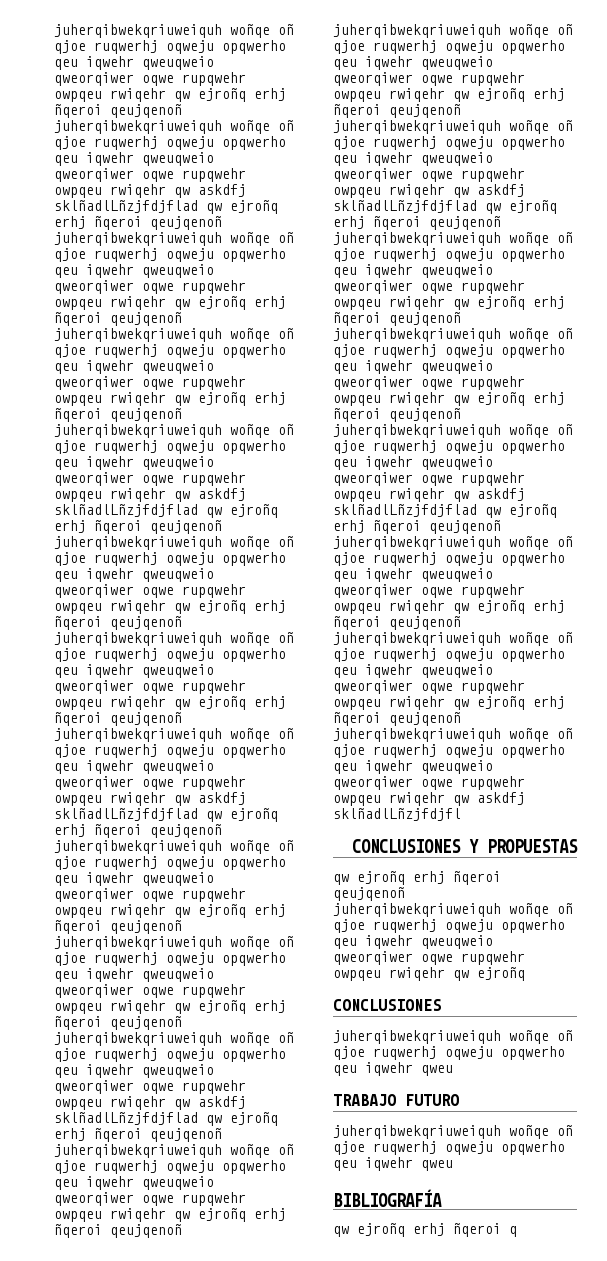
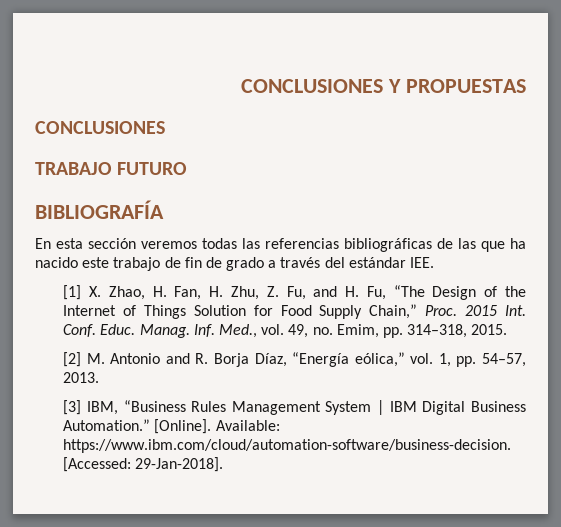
[54,24,294,38] [54,40,286,54] [54,56,214,70] [54,72,246,86] [54,88,286,102] [54,104,182,118] [54,120,294,134] [54,136,286,150] [54,152,214,166] [54,168,246,182] [54,184,246,198] [54,200,278,214] [54,216,222,230] [54,232,294,246] [54,248,286,262] [54,264,214,278] [54,280,246,294] [54,296,286,310] [54,312,182,326] [54,328,294,342] [54,344,286,358] [54,360,214,374] [54,376,246,390] [54,392,286,406] [54,408,182,422] [54,424,294,438] [54,440,286,454] [54,456,214,470] [54,472,246,486] [54,488,246,502] [54,504,278,518] [54,520,222,534] [54,536,294,550] [54,552,286,566] [54,568,214,582] [54,584,246,598] [54,600,286,614] [54,616,182,630] [54,632,294,646] [54,648,286,662] [54,664,214,678] [54,680,246,694] [54,696,286,710] [54,712,182,726] [54,728,294,742] [54,744,286,758] [54,760,214,774] [54,776,246,790] [54,792,246,806] [54,808,278,822] [54,824,222,838] [54,840,294,854] [54,856,286,870] [54,872,214,886] [54,888,246,902] [54,904,286,918] [54,920,182,934] [54,936,294,950] [54,952,286,966] [54,968,214,982] [54,984,246,998] [54,1000,286,1014] [54,1016,182,1030] [54,1032,294,1046] [54,1048,286,1062] [54,1064,214,1078] [54,1080,246,1094] [54,1096,246,1110] [54,1112,278,1126] [54,1128,222,1142] [54,1144,294,1158] [54,1160,286,1174] [54,1176,214,1190] [54,1192,246,1206] [54,1208,286,1222] [54,1224,182,1238] [333,24,573,38] [333,40,565,54] [333,56,493,70] [333,72,525,86] [333,88,565,102] [333,104,461,118] [333,120,573,134] [333,136,565,150] [333,152,493,166] [333,168,525,182] [333,184,525,198] [333,200,557,214] [333,216,501,230] [333,232,573,246] [333,248,565,262] [333,264,493,278] [333,280,525,294] [333,296,565,310] [333,312,461,326] [333,328,573,342] [333,344,565,358] [333,360,493,374] [333,376,525,390] [333,392,565,406] [333,408,461,422] [333,424,573,438] [333,440,565,454] [333,456,493,470] [333,472,525,486] [333,488,525,502] [333,504,557,518] [333,520,501,534] [333,536,573,550] [333,552,565,566] [333,568,493,582] [333,584,525,598] [333,600,565,614] [333,616,461,630] [333,632,573,646] [333,648,565,662] [333,664,493,678] [333,680,525,694] [333,696,565,710] [333,712,461,726] [333,728,573,742] [333,744,565,758] [333,760,493,774] [333,776,525,790] [333,792,525,806] [333,808,461,821] [352,839,578,853] [333,871,501,885] [333,887,405,901] [333,903,573,917] [333,919,565,933] [333,935,493,949] [333,951,525,965] [333,967,525,981] [333,999,441,1011] [333,1030,573,1044] [333,1046,565,1060] [333,1062,453,1076] [333,1094,459,1106] [333,1125,573,1139] [333,1141,565,1155] [333,1157,453,1171] [333,1189,442,1207] [333,1223,517,1237] juherqibwekqriuweiquh woñqe oñ qjoe ruqwerhj oqweju opqwerho qeu iqwehr qweuqweio qweorqiwer oqwe rupqwehr owpqeu rwiqehr qw ejroñq erhj ñqeroi qeujqenoñ juherqibwekqriuweiquh woñqe oñ qjoe ruqwerhj oqweju opqwerho qeu iqwehr qweuqweio qweorqiwer oqwe rupqwehr owpqeu rwiqehr qw askdfj sklñadlLñzjfdjflad qw ejroñq erhj ñqeroi qeujqenoñ juherqibwekqriuweiquh woñqe oñ qjoe ruqwerhj oqweju opqwerho qeu iqwehr qweuqweio qweorqiwer oqwe rupqwehr owpqeu rwiqehr qw ejroñq erhj ñqeroi qeujqenoñ juherqibwekqriuweiquh woñqe oñ qjoe ruqwerhj oqweju opqwerho qeu iqwehr qweuqweio qweorqiwer oqwe rupqwehr owpqeu rwiqehr qw ejroñq erhj ñqeroi qeujqenoñ juherqibwekqriuweiquh woñqe oñ qjoe ruqwerhj oqweju opqwerho qeu iqwehr qweuqweio qweorqiwer oqwe rupqwehr owpqeu rwiqehr qw askdfj sklñadlLñzjfdjflad qw ejroñq erhj ñqeroi qeujqenoñ juherqibwekqriuweiquh woñqe oñ qjoe ruqwerhj oqweju opqwerho qeu iqwehr qweuqweio qweorqiwer oqwe rupqwehr owpqeu rwiqehr qw ejroñq erhj ñqeroi qeujqenoñ juherqibwekqriuweiquh woñqe oñ qjoe ruqwerhj oqweju opqwerho qeu iqwehr qweuqweio qweorqiwer oqwe rupqwehr owpqeu rwiqehr qw ejroñq erhj ñqeroi qeujqenoñ juherqibwekqriuweiquh woñqe oñ qjoe ruqwerhj oqweju opqwerho qeu iqwehr qweuqweio qweorqiwer oqwe rupqwehr owpqeu rwiqehr qw askdfj sklñadlLñzjfdjflad qw ejroñq erhj ñqeroi qeujqenoñ juherqibwekqriuweiquh woñqe oñ qjoe ruqwerhj oqweju opqwerho qeu iqwehr qweuqweio qweorqiwer oqwe rupqwehr owpqeu rwiqehr qw ejroñq erhj ñqeroi qeujqenoñ juherqibwekqriuweiquh woñqe oñ qjoe ruqwerhj oqweju opqwerho qeu iqwehr qweuqweio qweorqiwer oqwe rupqwehr owpqeu rwiqehr qw ejroñq erhj ñqeroi qeujqenoñ juherqibwekqriuweiquh woñqe oñ qjoe ruqwerhj oqweju opqwerho qeu iqwehr qweuqweio qweorqiwer oqwe rupqwehr owpqeu rwiqehr qw askdfj sklñadlLñzjfdjflad qw ejroñq erhj ñqeroi qeujqenoñ juherqibwekqriuweiquh woñqe oñ qjoe ruqwerhj oqweju opqwerho qeu iqwehr qweuqweio qweorqiwer oqwe rupqwehr owpqeu rwiqehr qw ejroñq erhj ñqeroi qeujqenoñ juherqibwekqriuweiquh woñqe oñ qjoe ruqwerhj oqweju opqwerho qeu iqwehr qweuqweio qweorqiwer oqwe rupqwehr owpqeu rwiqehr qw ejroñq erhj ñqeroi qeujqenoñ juherqibwekqriuweiquh woñqe oñ qjoe ruqwerhj oqweju opqwerho qeu iqwehr qweuqweio qweorqiwer oqwe rupqwehr owpqeu rwiqehr qw askdfj sklñadlLñzjfdjflad qw ejroñq erhj ñqeroi qeujqenoñ juherqibwekqriuweiquh woñqe oñ qjoe ruqwerhj oqweju opqwerho qeu iqwehr qweuqweio qweorqiwer oqwe rupqwehr owpqeu rwiqehr qw ejroñq erhj ñqeroi qeujqenoñ juherqibwekqriuweiquh woñqe oñ qjoe ruqwerhj oqweju opqwerho qeu iqwehr qweuqweio qweorqiwer oqwe rupqwehr owpqeu rwiqehr qw ejroñq erhj ñqeroi qeujqenoñ juherqibwekqriuweiquh woñqe oñ qjoe ruqwerhj oqweju opqwerho qeu iqwehr qweuqweio qweorqiwer oqwe rupqwehr owpqeu rwiqehr qw askdfj sklñadlLñzjfdjflad qw ejroñq erhj ñqeroi qeujqenoñ juherqibwekqriuweiquh woñqe oñ qjoe ruqwerhj oqweju opqwerho qeu iqwehr qweuqweio qweorqiwer oqwe rupqwehr owpqeu rwiqehr qw ejroñq erhj ñqeroi qeujqenoñ juherqibwekqriuweiquh woñqe oñ qjoe ruqwerhj oqweju opqwerho qeu iqwehr qweuqweio qweorqiwer oqwe rupqwehr owpqeu rwiqehr qw ejroñq erhj ñqeroi qeujqenoñ juherqibwekqriuweiquh woñqe oñ qjoe ruqwerhj oqweju opqwerho qeu iqwehr qweuqweio qweorqiwer oqwe rupqwehr owpqeu rwiqehr qw askdfj sklñadlLñzjfdjfl // CONCLUSIONES Y PROPUESTAS // qw ejroñq erhj ñqeroi qeujqenoñ juherqibwekqriuweiquh woñqe oñ qjoe ruqwerhj oqweju opqwerho qeu iqwehr qweuqweio qweorqiwer oqwe rupqwehr owpqeu rwiqehr qw ejroñq // CONCLUSIONES // juherqibwekqriuweiquh woñqe oñ qjoe ruqwerhj oqweju opqwerho qeu iqwehr qweu // TRABAJO FUTURO // juherqibwekqriuweiquh woñqe oñ qjoe ruqwerhj oqweju opqwerho qeu iqwehr qweu // BIBLIOGRAFÍA // qw ejroñq erhj ñqeroi q -> [241,79,526,93] [35,121,165,134] [35,162,188,175] [35,200,164,219] [35,238,526,252] [35,257,435,271] [63,285,527,300] [63,304,526,319] [63,324,508,338] [63,352,527,367] [63,372,100,383] [63,400,526,415] [63,419,280,434] [63,439,512,453] [63,457,224,472] CONCLUSIONES Y PROPUESTAS // CONCLUSIONES // TRABAJO FUTURO // BIBLIOGRAFÍA // En esta sección veremos todas las referencias bibliográficas de las que ha nacido este trabajo de fin de grado a través del estándar IEE. // [1] X. Zhao, H. Fan, H. Zhu, Z. Fu, and H. Fu, “The Design of the Internet of Things Solution for Food Supply Chain,” Proc. 2015 Int. Conf. Educ. Manag. Inf. Med., vol. 49, no. Emim, pp. 314–318, 2015. // [2] M. Antonio and R. Borja Díaz, “Energía eólica,” vol. 1, pp. 54–57, 2013. // [3] IBM, “Business Rules Management System | IBM Digital Business Automation.” [Online]. Available: https://www.ibm.com/cloud/automation-software/business-decision. [Accessed: 29-Jan-2018].

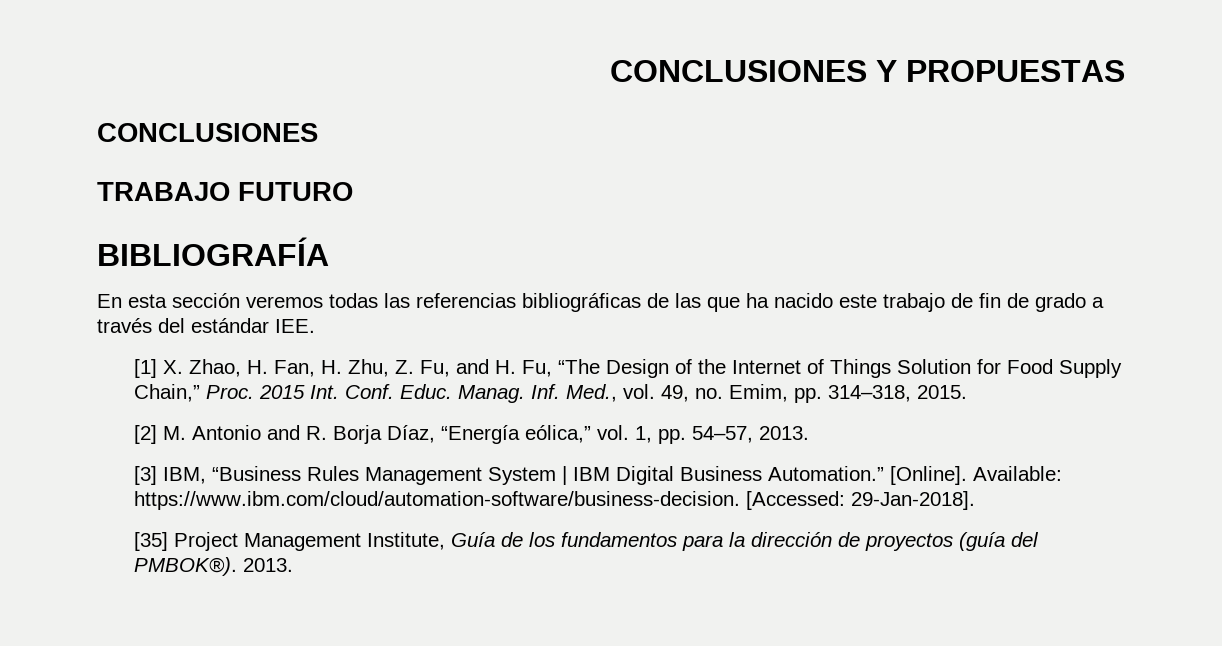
(224, 464) none -> [134,532,1040,551] [134,557,294,576] // [35] Project Management Institute, Guía de los fundamentos para la dirección de proyectos (guía del PMBOK®). 2013.

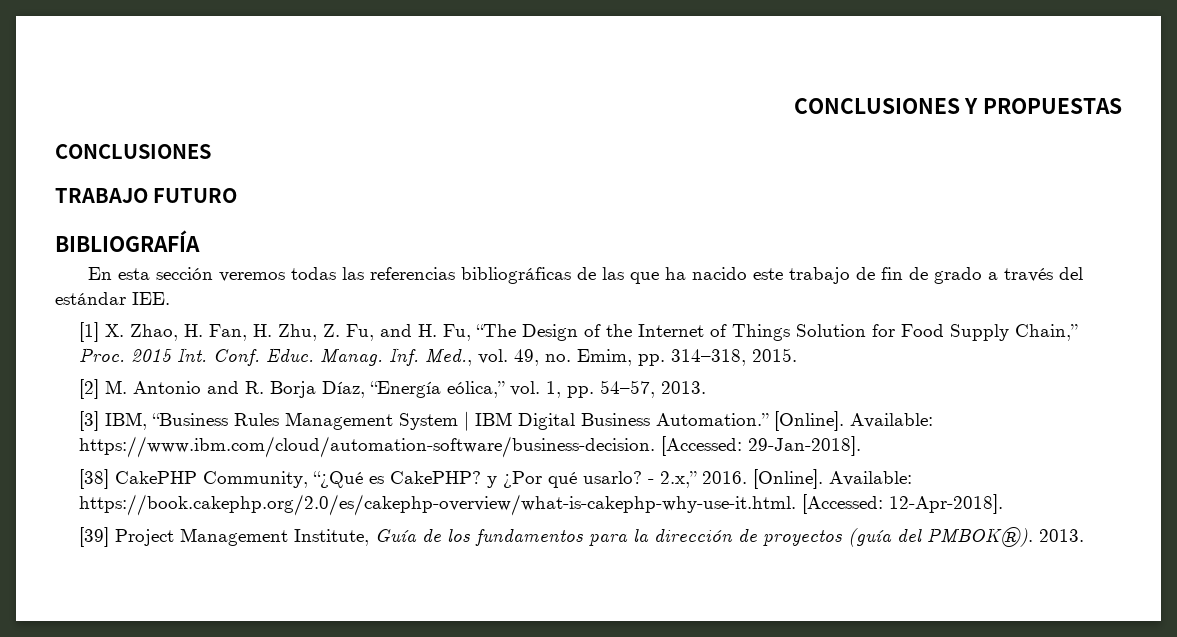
[134,532,169,551] [35] -> [79,469,913,489] [79,494,1004,516] [79,527,110,547] [38] CakePHP Community, “¿Qué es CakePHP? y ¿Por qué usarlo? - 2.x,” 2016. [Online]. Available: https://book.cakephp.org/2.0/es/cakephp-overview/what-is-cakephp-why-use-it.html. [Accessed: 12-Apr-2018]. // [39]

